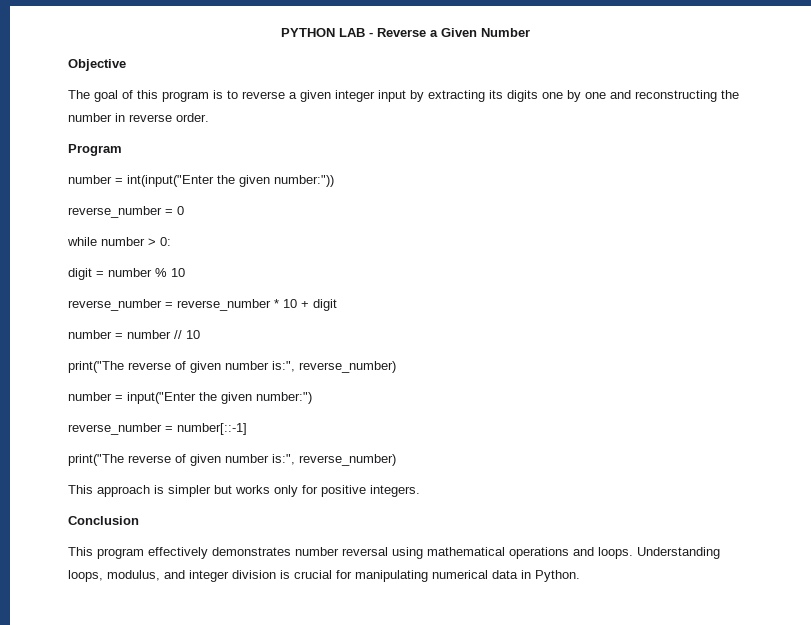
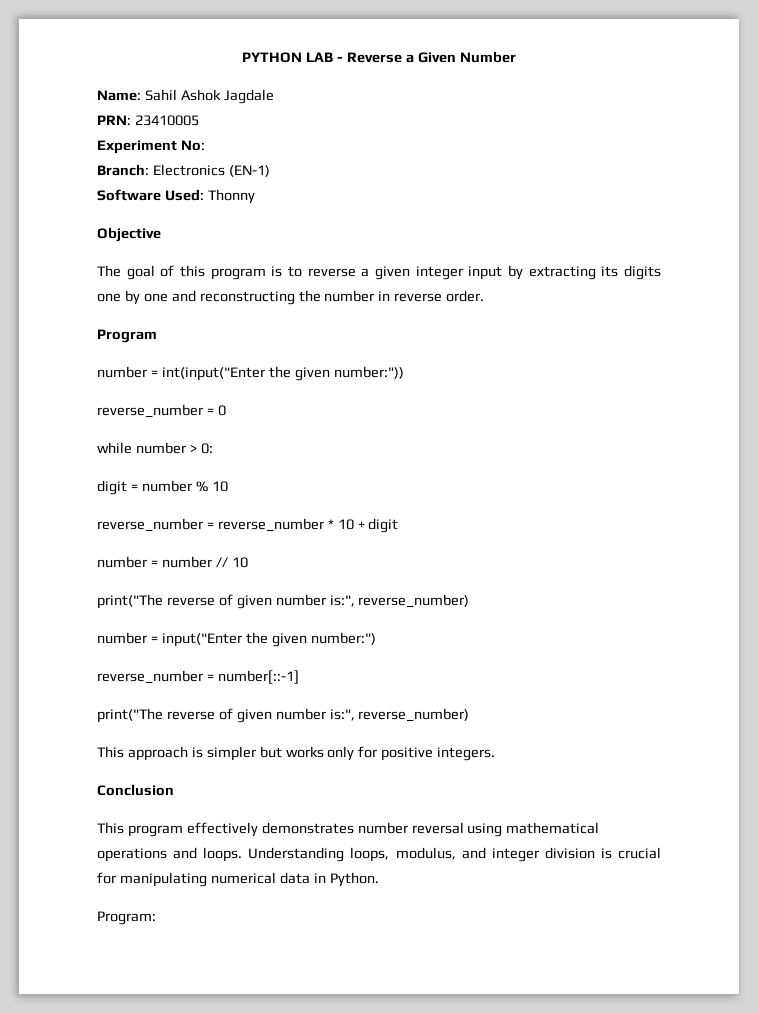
(530, 32) none -> [97,89,274,104] [97,115,199,126] [97,140,205,154] [97,164,270,177] [97,189,255,204] // Name: Sahil Ashok Jagdale // PRN: 23410005 // Experiment No: // Branch: Electronics (EN-1) // Software Used: Thonny
(580, 576) none -> [97,911,156,925] // Program:

